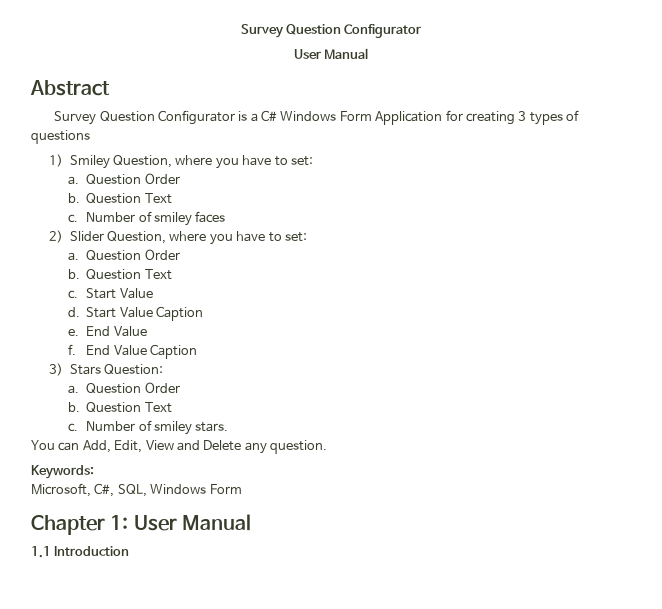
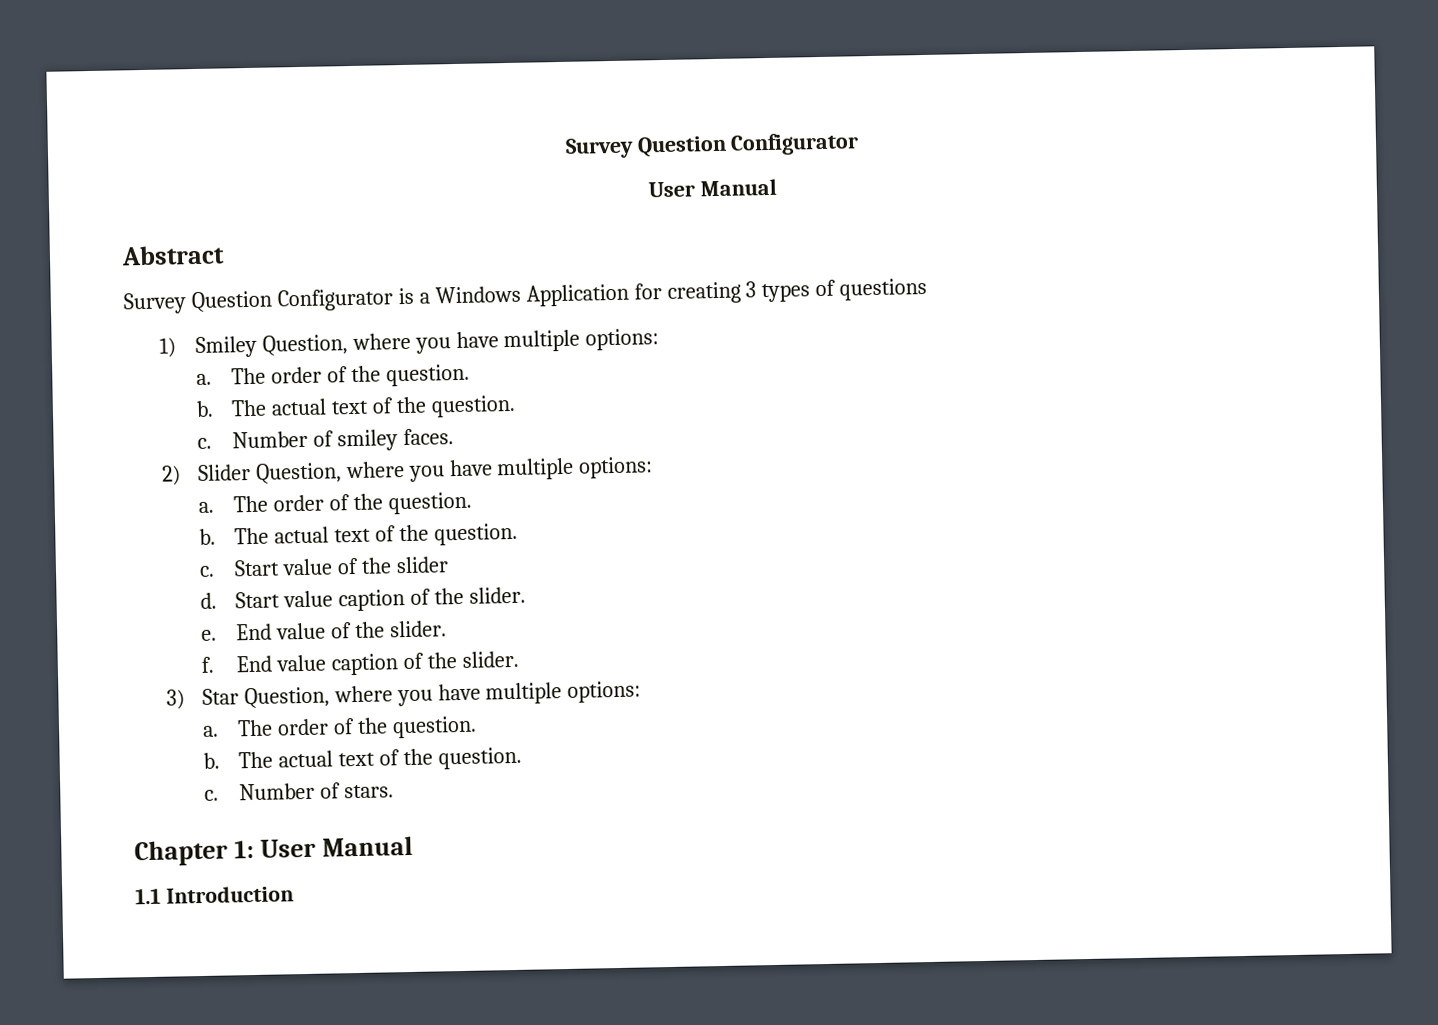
[261,110,372,122] C# Windows Form -> [434,285,521,304] Windows
[274,156,313,166] [67,173,180,185] [67,193,172,204] [67,211,226,226] to set: // a. Question Order // b. Question Text // c. Number of smiley faces -> [503,328,660,353] [195,363,470,387] [195,394,516,418] [196,428,454,452] multiple options: // a. The order of the question. // b. The actual text of the question. // c. Number of smiley faces.
[268,232,307,242] [67,249,180,261] [67,269,172,280] [67,288,153,299] [67,306,204,321] [67,326,147,337] [67,344,198,359] [49,363,164,376] [67,382,180,394] [67,402,172,413] [67,420,193,435] to set: // a. Question Order // b. Question Text // c. Start Value // d. Start Value Caption // e. End Value // f. End Value Caption // 3) Stars Question: // a. Question Order // b. Question Text // c. Number of smiley -> [496,456,654,481] [197,491,472,515] [198,522,518,546] [198,556,449,577] [199,586,526,612] [200,620,447,641] [200,650,519,676] [166,680,642,710] [202,715,477,739] [202,746,522,770] [203,782,342,801] multiple options: // a. The order of the question. // b. The actual text of the question. // c. Start value of the slider // d. Start value caption of the slider. // e. End value of the slider. // f. End value caption of the slider. // 3) Star Question, where you have multiple options: // a. The order of the question. // b. The actual text of the question. // c. Number of
[31,440,327,454] [31,465,94,479] [31,483,242,497] // You can Add, Edit, View and Delete any question. // Keywords: // Microsoft, C#, SQL, Windows Form -> (395, 791) none

